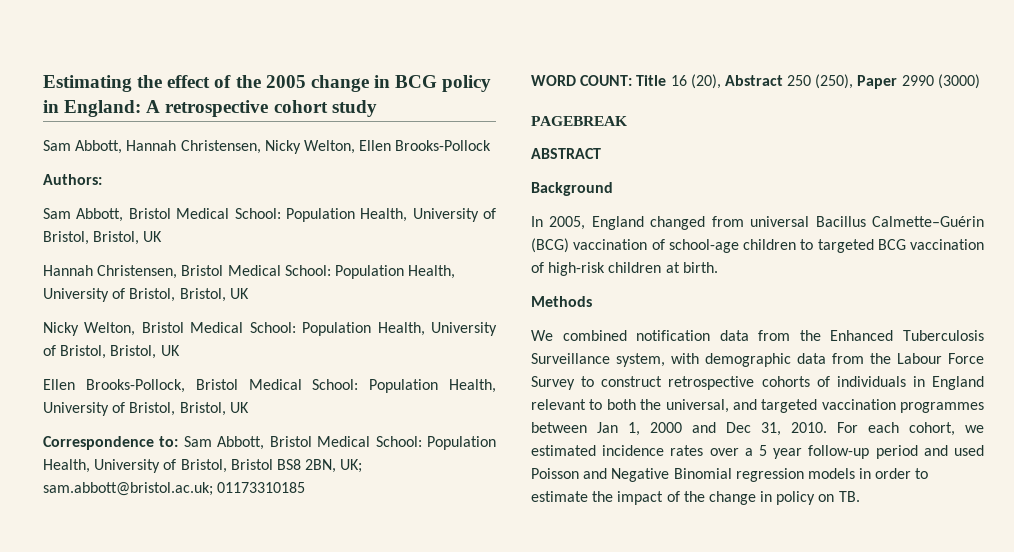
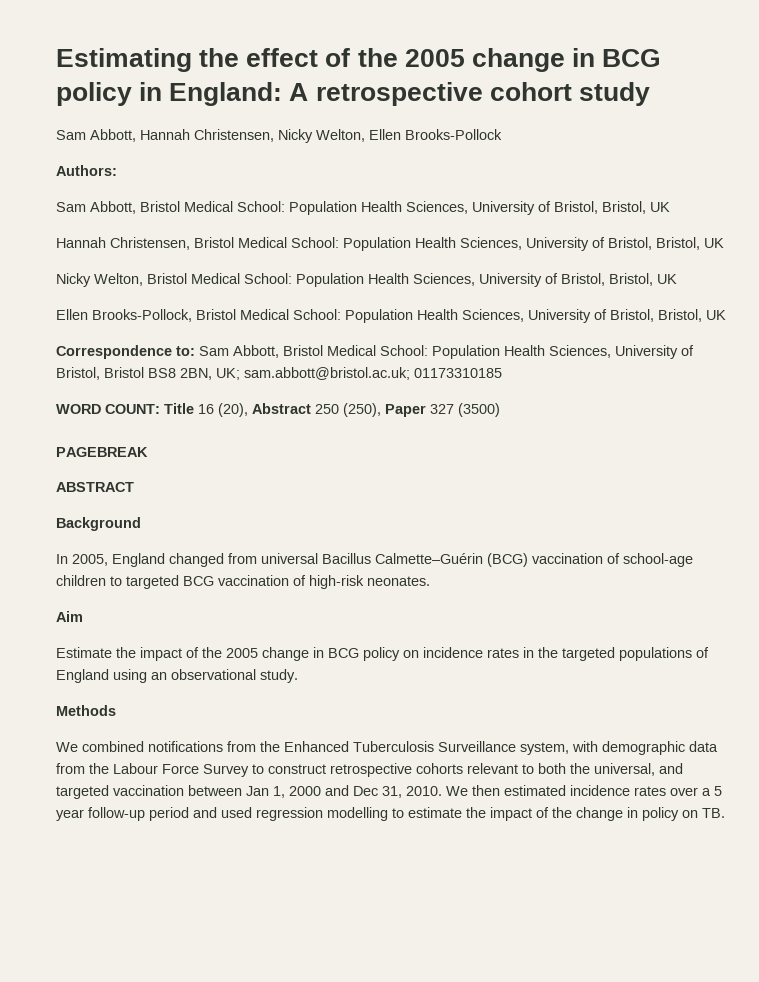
[360,208,408,222] Health, -> [361,201,468,214] Health Sciences,
[408,265,456,279] Health, -> [415,237,522,250] Health Sciences,
[377,322,425,336] Health, -> [368,273,475,286] Health Sciences,
[448,379,496,393] Health, -> [417,309,524,322] Health Sciences,
[43,459,90,473] Health, -> [504,345,611,358] Health Sciences,
[901,74,980,89] 2990 (3000) -> [430,403,500,417] 327 (3500)
[608,262,718,273] children at birth. -> [367,576,430,586] [56,611,83,622] [56,647,709,661] [56,669,298,683] neonates. // Aim // Estimate the impact of the 2005 change in BCG policy on incidence rates in the targeted populations of England using an observational study.
[636,330,749,341] notification data -> [148,741,223,752] notifications
[816,376,984,390] of individuals in England -> (463, 768) none
[900,402,984,413] programmes -> (184, 790) none
[837,422,984,436] For each cohort, we -> [446,785,500,796] We then
[531,468,912,482] Poisson and Negative Binomial regression models in order -> [256,807,388,821] regression modelling

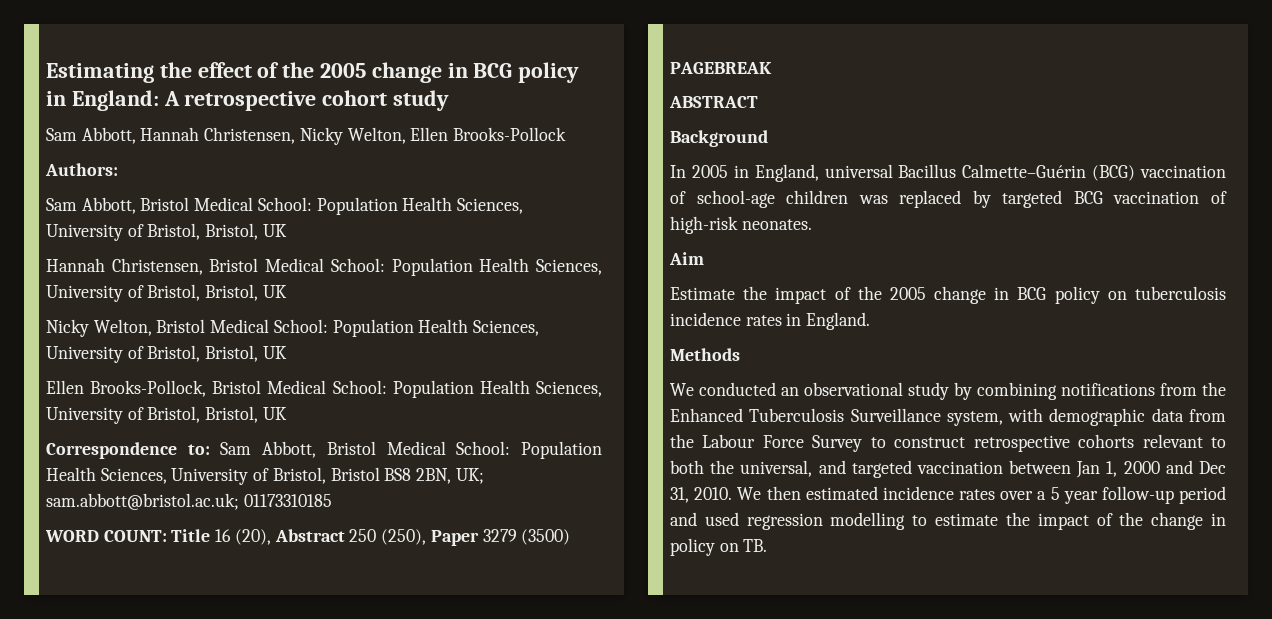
[430,404,454,414] 327 -> [482,529,517,542] 3279
[72,553,257,567] 2005, England changed from -> [691,164,819,182] 2005 in England,
[110,576,122,586] to -> [858,190,991,208] was replaced by
(419, 654) none -> [1135,286,1226,300] tuberculosis
[538,647,709,661] [56,669,298,683] [56,705,116,716] [56,741,144,752] the targeted populations of England using an observational study. // Methods // We combined -> [806,312,871,330] [670,348,740,361] [670,382,1057,400] England. // Methods // We conducted an observational study by combining

